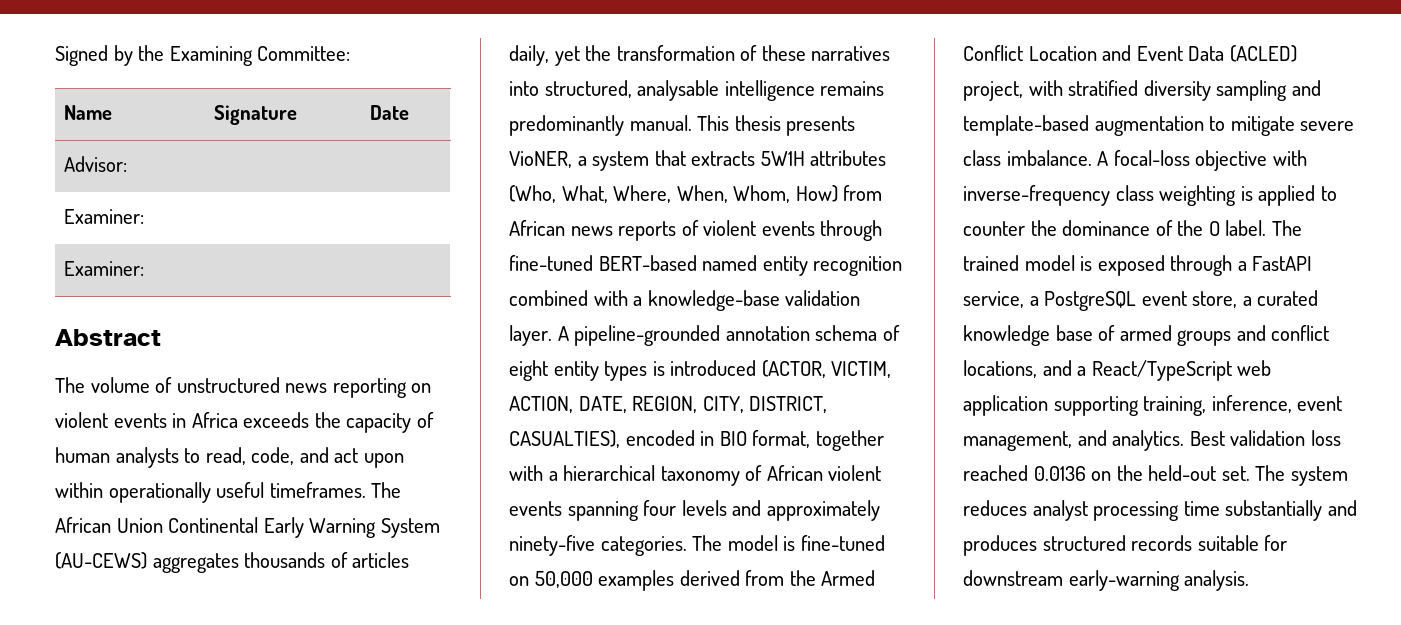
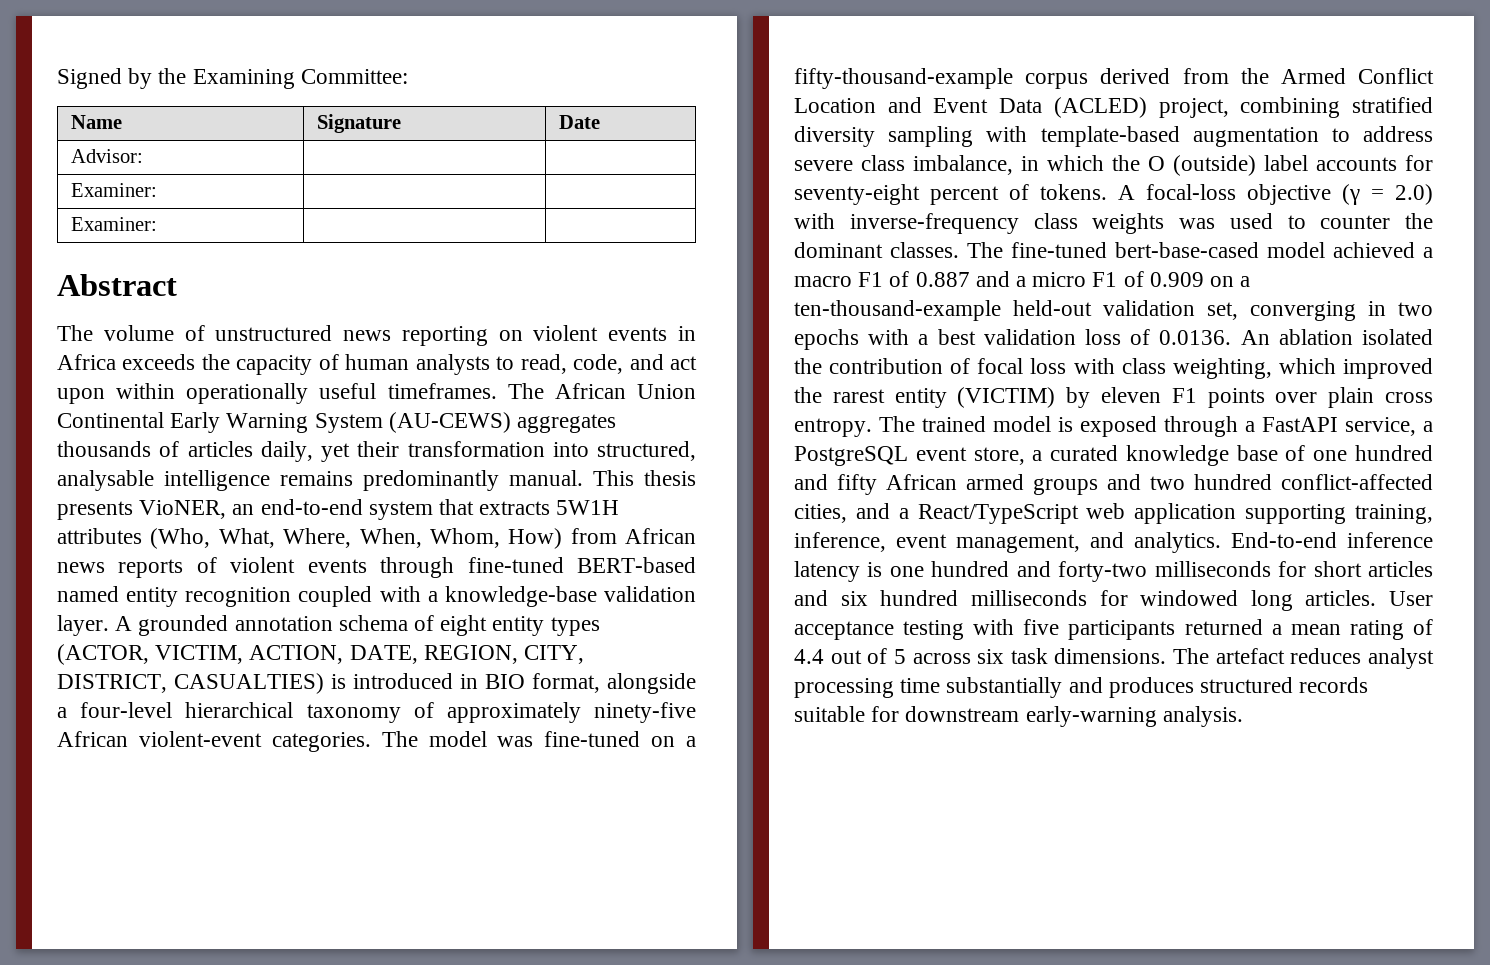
[585,45,891,61] the transformation of these narratives -> [357,441,545,457] their transformation
[577,156,587,166] a -> [232,499,363,515] an end-to-end
[509,290,588,306] combined -> [298,586,373,607] coupled
[574,325,721,346] pipeline-grounded -> [138,615,229,636] grounded
[652,360,757,376] is introduced -> (600, 626) none
[509,430,884,451] [509,465,882,486] [509,500,880,521] [509,535,595,556] CASUALTIES), encoded in BIO format, together with a hierarchical taxonomy of African violent events spanning four levels and approximately ninety-five -> [174,673,696,694] [57,702,696,723] [57,731,262,747] CASUALTIES) is introduced in BIO format, alongside a four-level hierarchical taxonomy of approximately ninety-five African violent-event
[783,536,796,551] is -> [497,736,534,747] was
[534,570,675,591] 50,000 examples -> [686,736,696,747] [794,68,1089,89] a fifty-thousand-example corpus
[1028,80,1063,96] with -> [1240,97,1341,118] combining
[1291,80,1321,96] and -> [986,126,1028,142] with
[1230,116,1295,136] mitigate -> [1363,126,1433,142] address
[1006,150,1307,171] [963,185,1337,206] [963,220,1267,236] imbalance. A focal-loss objective with inverse-frequency class weighting is applied to counter the dominance of the O label. -> [913,155,1433,176] [794,184,1433,205] [794,213,1433,234] [794,242,1433,258] [794,271,1251,287] [794,300,1433,321] [794,329,1433,350] [794,358,1433,379] [794,387,1433,408] [794,418,872,437] imbalance, in which the O (outside) label accounts for seventy-eight percent of tokens. A focal-loss objective (γ = 2.0) with inverse-frequency class weights was used to counter the dominant classes. The fine-tuned bert-base-cased model achieved a macro F1 of 0.887 and a micro F1 of 0.909 on a ten-thousand-example held-out validation set, converging in two epochs with a best validation loss of 0.0136. An ablation isolated the contribution of focal loss with class weighting, which improved the rarest entity (VICTIM) by eleven F1 points over plain cross entropy.
[1119,325,1330,346] [963,360,1037,378] armed groups and conflict locations, -> [1313,445,1433,461] [794,474,1433,495] [794,504,847,523] one hundred and fifty African armed groups and two hundred conflict-affected cities,
[1189,430,1341,446] [963,465,1348,486] Best validation loss reached 0.0136 on the held-out set. The system -> [1231,532,1433,548] [794,561,1433,582] [794,590,1433,611] [794,619,1433,640] [794,648,1285,664] End-to-end inference latency is one hundred and forty-two milliseconds for short articles and six hundred milliseconds for windowed long articles. User acceptance testing with five participants returned a mean rating of 4.4 out of 5 across six task dimensions. The artefact

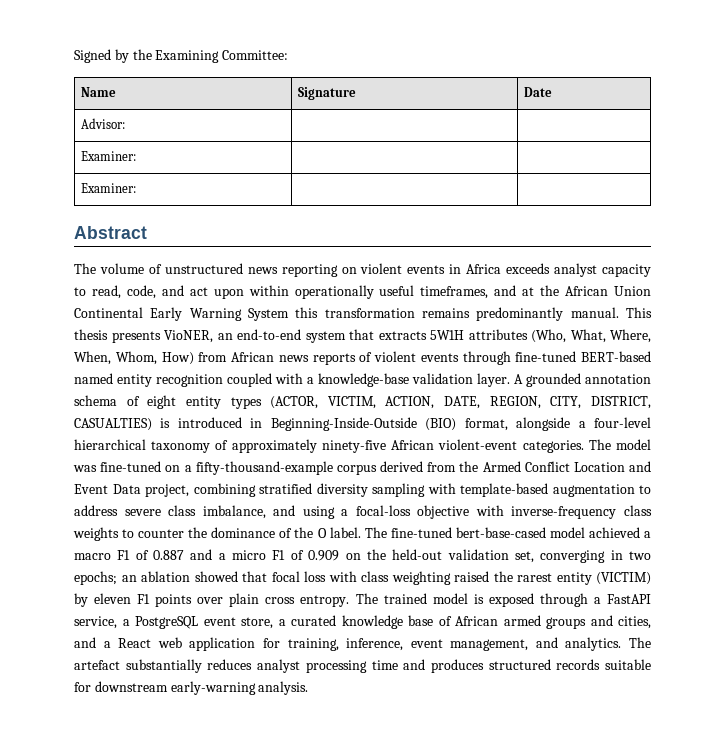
[201,354,490,375] the capacity of human analysts -> [554,263,651,277] analyst capacity
[387,383,544,399] timeframes. The -> [420,285,560,299] timeframes, and at the
[388,412,617,433] [57,441,696,462] [57,470,270,491] (AU-CEWS) aggregates thousands of articles daily, yet their transformation into structured, analysable intelligence -> [295,307,415,318] this transformation
[485,674,525,689] BIO -> [270,417,457,431] Beginning-Inside-Outside (BIO)
[1053,97,1147,118] (ACLED) -> (141, 489) none
[1021,155,1433,176] [794,184,1433,205] in which the O (outside) label accounts for seventy-eight percent of tokens. A focal-loss objective (γ = 2.0) -> [273,505,470,519] and using a focal-loss objective
[1179,213,1273,229] was used -> (119, 534) none
[794,242,959,258] dominant classes. -> [211,527,361,538] dominance of the O label.
[1240,276,1251,287] [794,300,1001,321] a ten-thousand-example -> [366,549,386,560] the
[794,329,1433,350] [794,358,971,374] epochs with a best validation loss of 0.0136. An ablation isolated the contribution of -> [74,571,267,585] epochs; an ablation showed that
[1172,358,1433,379] weighting, which improved -> [391,571,489,585] weighting raised
[1313,445,1433,461] [794,474,877,495] one hundred and fifty -> (452, 621) none
[1150,474,1433,490] two hundred conflict-affected -> (613, 620) none
[917,504,1079,524] React/TypeScript -> [118,638,152,648] React
[1245,504,1347,524] supporting -> [262,638,280,648] for
[1231,532,1433,548] [794,561,1433,582] [794,590,1433,611] [794,619,1433,640] [794,648,1167,664] End-to-end inference latency is one hundred and forty-two milliseconds for short articles and six hundred milliseconds for windowed long articles. User acceptance testing with five participants returned a mean rating of 4.4 out of 5 across six task dimensions. -> (622, 644) none
(1285, 656) none -> [125,659,202,673] substantially
[946,677,1063,698] substantially -> (398, 665) none

